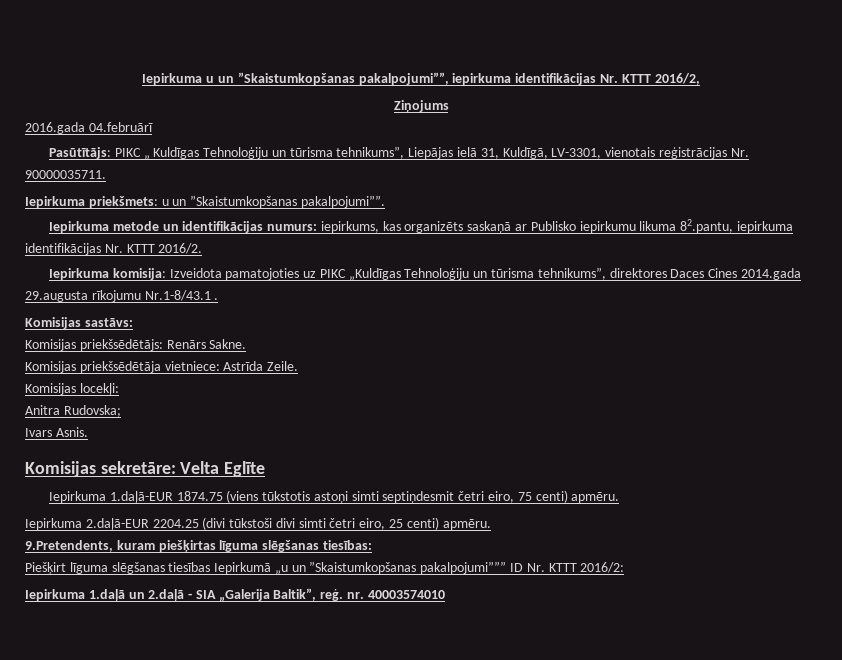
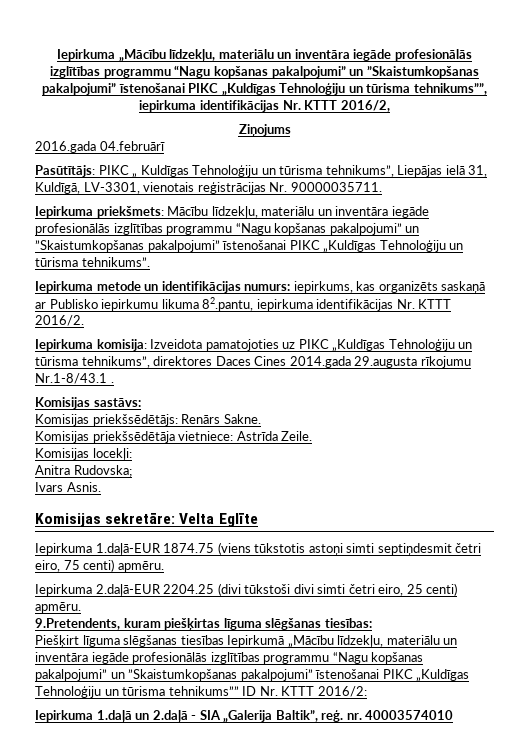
[142,72,449,85] Iepirkuma u un ”Skaistumkopšanas pakalpojumi””, -> [57,49,472,62] [50,65,479,78] [42,83,487,96] Iepirkuma „Mācību līdzekļu, materiālu un inventāra iegāde profesionālās izglītības programmu “Nagu kopšanas pakalpojumi” un ”Skaistumkopšanas pakalpojumi” īstenošanai PIKC „Kuldīgas Tehnoloģiju un tūrisma tehnikums””,
[161,195,385,208] u un ”Skaistumkopšanas pakalpojumi””. -> [167,206,429,218] [35,223,420,235] [35,240,464,253] [35,257,150,267] Mācību līdzekļu, materiālu un inventāra iegāde profesionālās izglītības programmu “Nagu kopšanas pakalpojumi” un ”Skaistumkopšanas pakalpojumi” īstenošanai PIKC „Kuldīgas Tehnoloģiju un tūrisma tehnikums”.
[274,561,507,575] „u un ”Skaistumkopšanas pakalpojumi””” -> [287,635,458,648] [35,652,424,664] [35,669,470,682] [35,686,239,698] „Mācību līdzekļu, materiālu un inventāra iegāde profesionālās izglītības programmu “Nagu kopšanas pakalpojumi” un ”Skaistumkopšanas pakalpojumi” īstenošanai PIKC „Kuldīgas Tehnoloģiju un tūrisma tehnikums””

